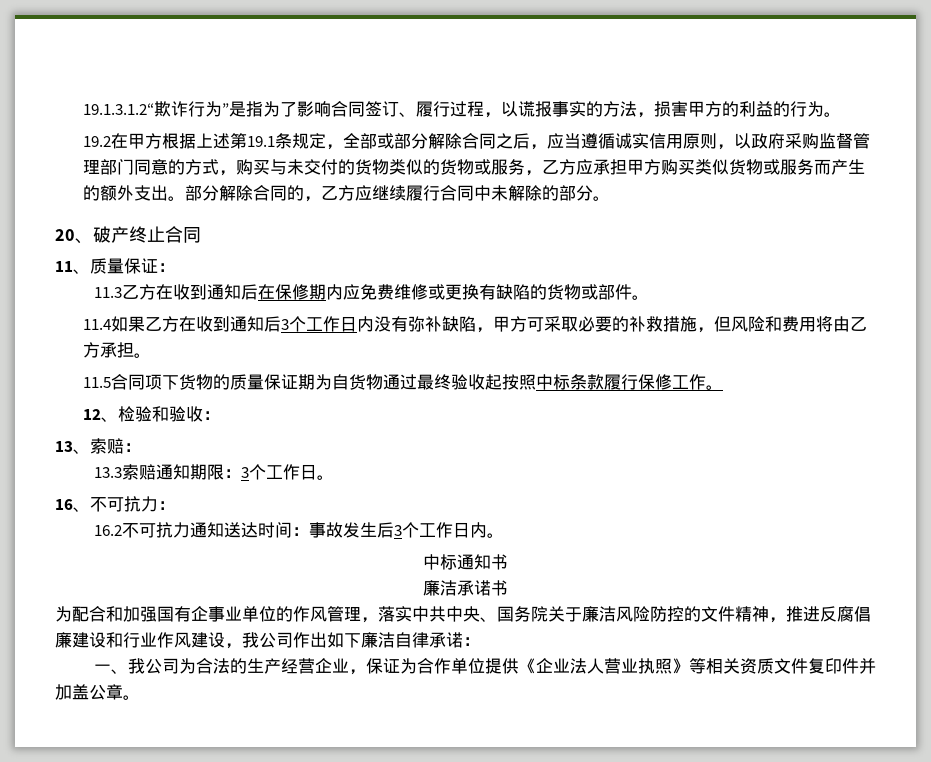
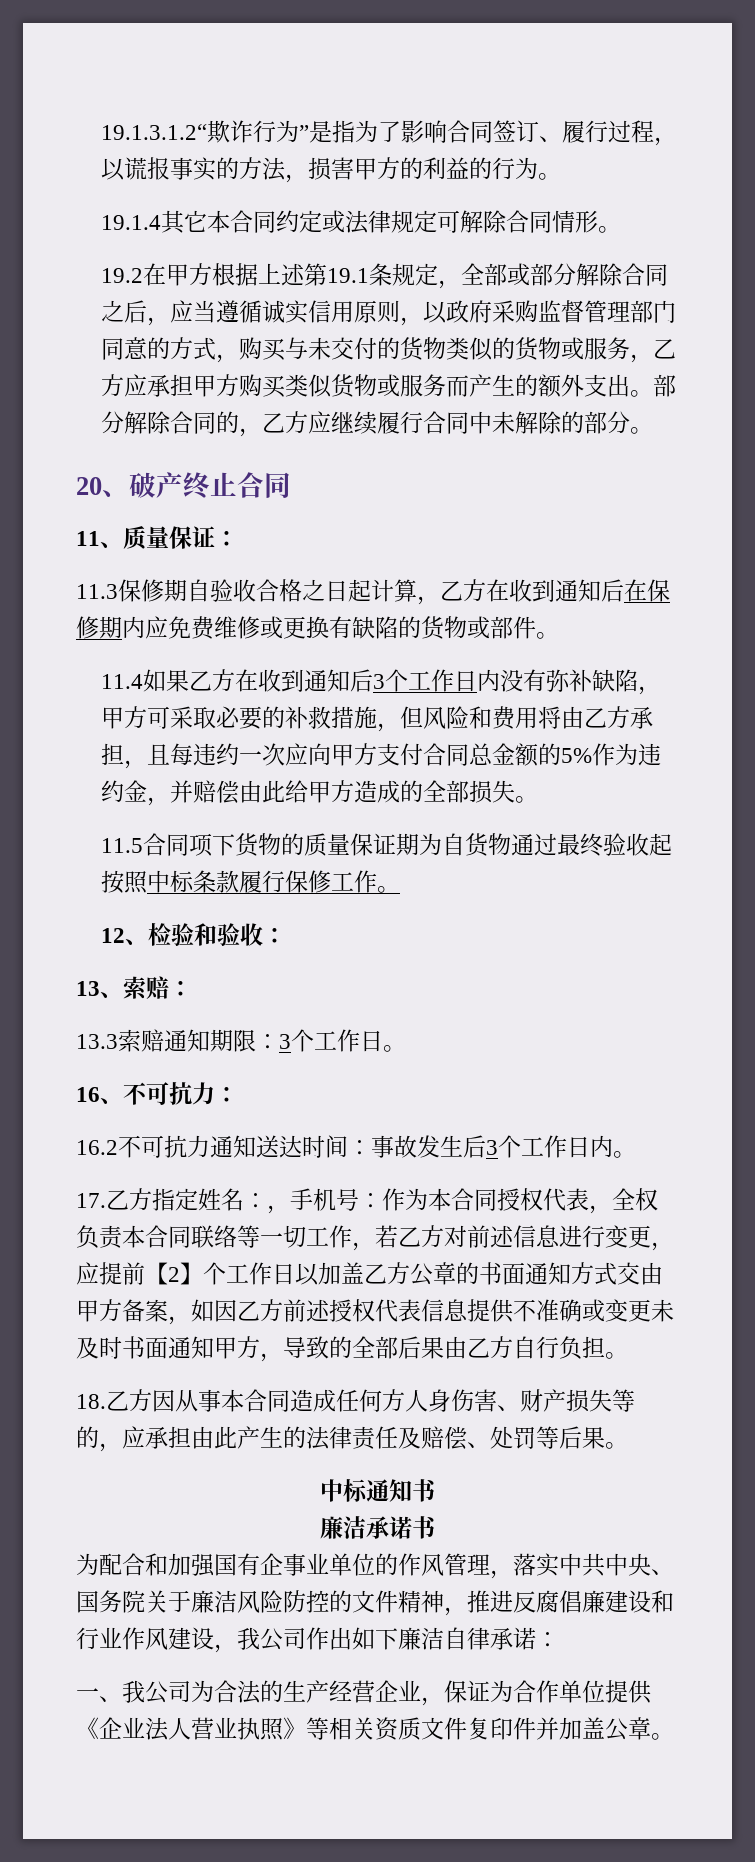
(841, 114) none -> [101,210,622,234] // 19.1.4其它本合同约定或法律规定可解除合同情形。
(122, 292) none -> [118,579,440,605] 保修期自验收合格之日起计算，
(134, 350) none -> [124,743,662,769] [101,780,516,806] ，且每违约一次应向甲方支付合同总金额的5%作为违约金，并赔偿由此给甲方造成的全部损失
(504, 535) none -> [76,1188,658,1214] [76,1225,674,1251] [76,1262,663,1286] [76,1299,674,1325] [76,1336,628,1362] [76,1389,635,1412] [76,1426,628,1452] // 17.乙方指定姓名：，手机号：作为本合同授权代表，全权负责本合同联络等一切工作，若乙方对前述信息进行变更，应提前【2】个工作日以加盖乙方公章的书面通知方式交由甲方备案，如因乙方前述授权代表信息提供不准确或变更未及时书面通知甲方，导致的全部后果由乙方自行负担。 // 18.乙方因从事本合同造成任何方人身伤害、财产损失等的，应承担由此产生的法律责任及赔偿、处罚等后果。

